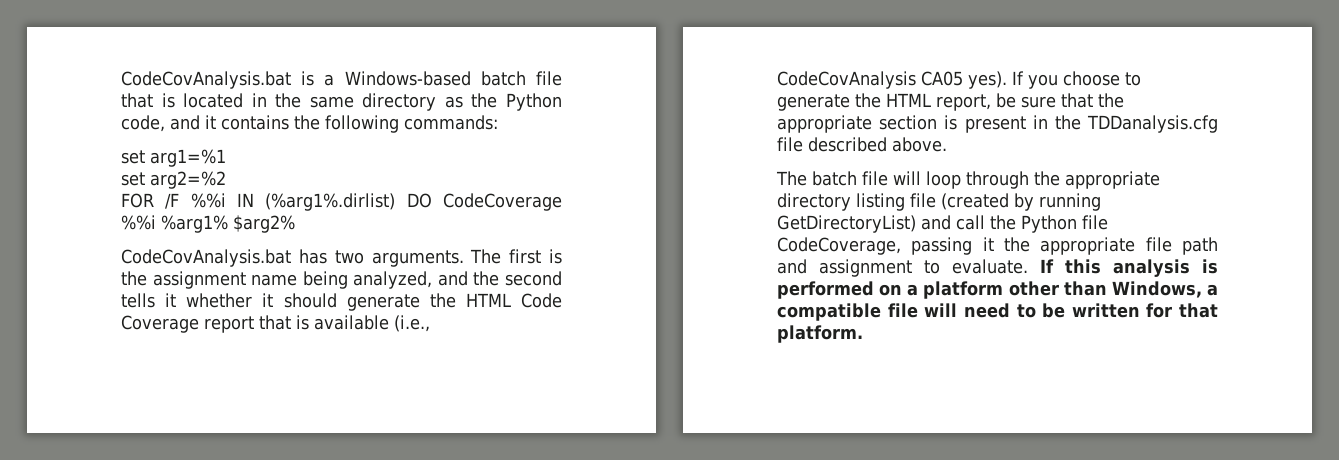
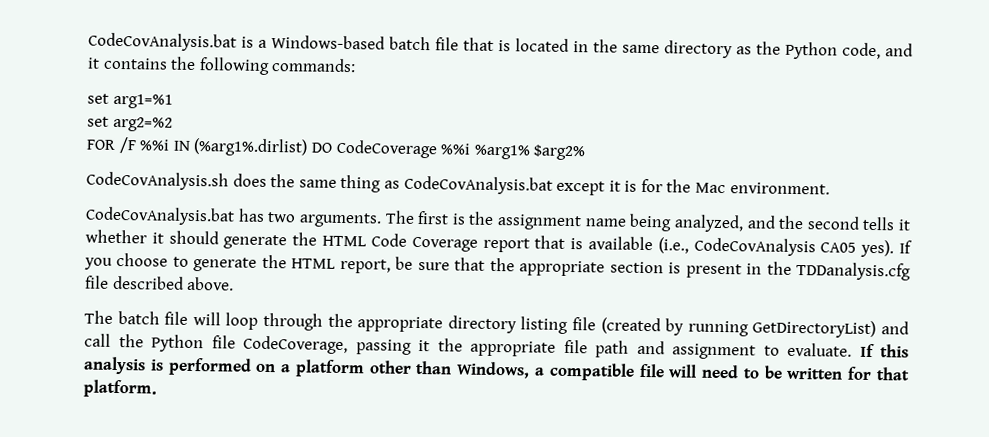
(295, 224) none -> [86,171,830,196] // CodeCovAnalysis.sh does the same thing as CodeCovAnalysis.bat except it is for the Mac environment.

